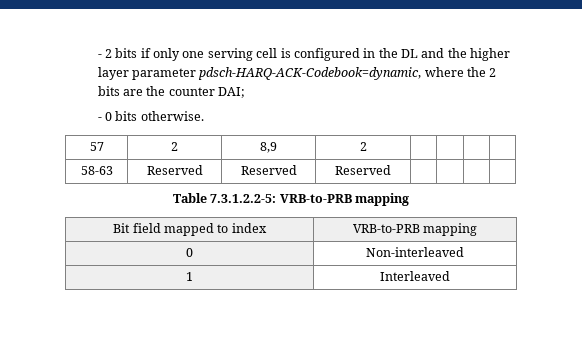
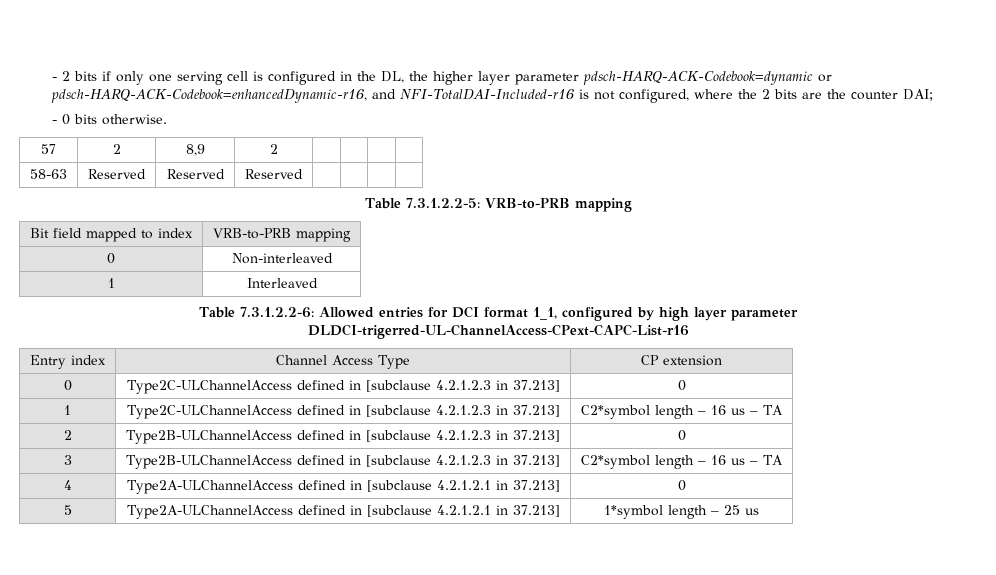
[401,48,445,58] DL and -> [381,71,405,83] DL,
[198,67,422,80] pdsch-HARQ-ACK-Codebook=dynamic, -> [583,71,833,85] [51,89,690,103] pdsch-HARQ-ACK-Codebook=dynamic or pdsch-HARQ-ACK-Codebook=enhancedDynamic-r16, and NFI-TotalDAI-Included-r16 is not configured,
(450, 276) none -> [199,306,798,321] [307,324,689,339] [30,355,106,369] [276,355,410,369] [641,355,722,366] [63,380,72,391] [126,380,560,394] [677,380,686,391] [64,405,71,415] [126,405,560,419] [581,405,783,419] [63,430,72,440] [126,430,560,444] [677,430,686,441] [63,455,72,465] [126,455,560,469] [581,455,783,469] [63,480,72,490] [126,480,560,494] [677,480,686,491] [63,505,72,515] [126,505,560,519] [604,505,759,519] // Table 7.3.1.2.2-6: Allowed entries for DCI format 1_1, configured by high layer parameter DLDCI-trigerred-UL-ChannelAccess-CPext-CAPC-List-r16 // Entry index | Channel Access Type | CP extension // 0 | Type2C-ULChannelAccess defined in [subclause 4.2.1.2.3 in 37.213] | 0 // 1 | Type2C-ULChannelAccess defined in [subclause 4.2.1.2.3 in 37.213] | C2*symbol length – 16 us – TA // 2 | Type2B-ULChannelAccess defined in [subclause 4.2.1.2.3 in 37.213] | 0 // 3 | Type2B-ULChannelAccess defined in [subclause 4.2.1.2.3 in 37.213] | C2*symbol length – 16 us – TA // 4 | Type2A-ULChannelAccess defined in [subclause 4.2.1.2.1 in 37.213] | 0 // 5 | Type2A-ULChannelAccess defined in [subclause 4.2.1.2.1 in 37.213] | 1*symbol length – 25 us

